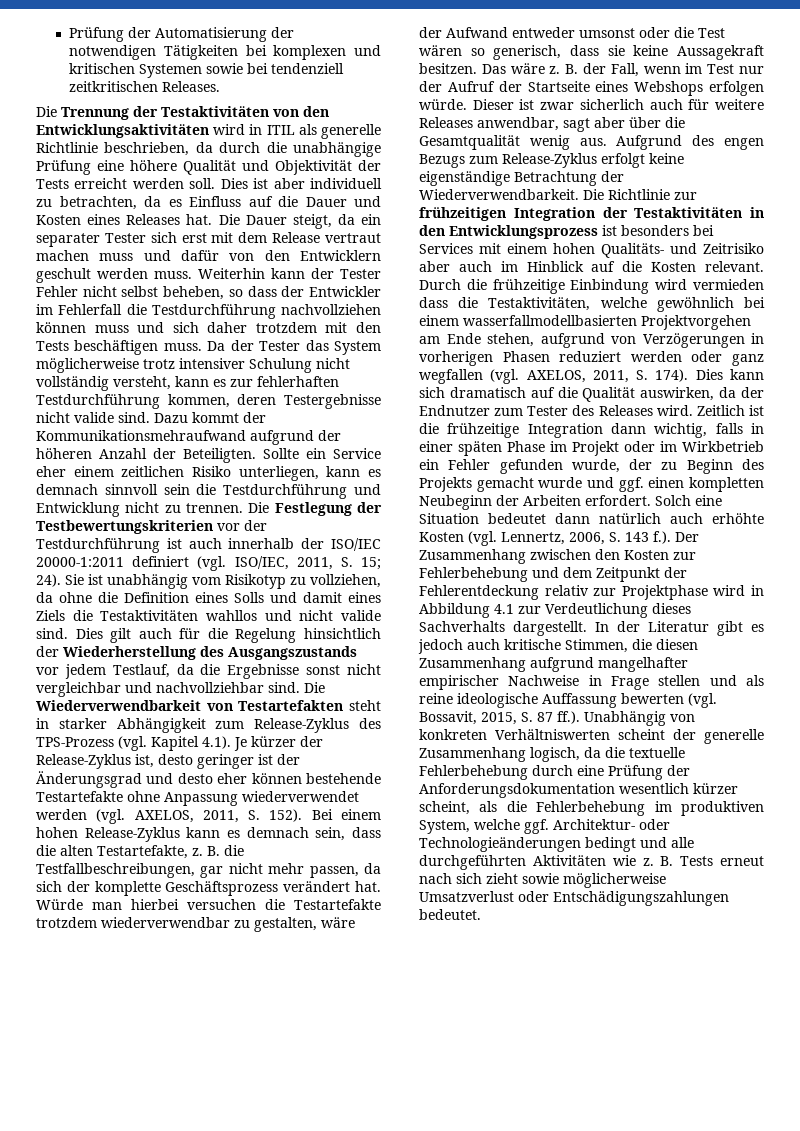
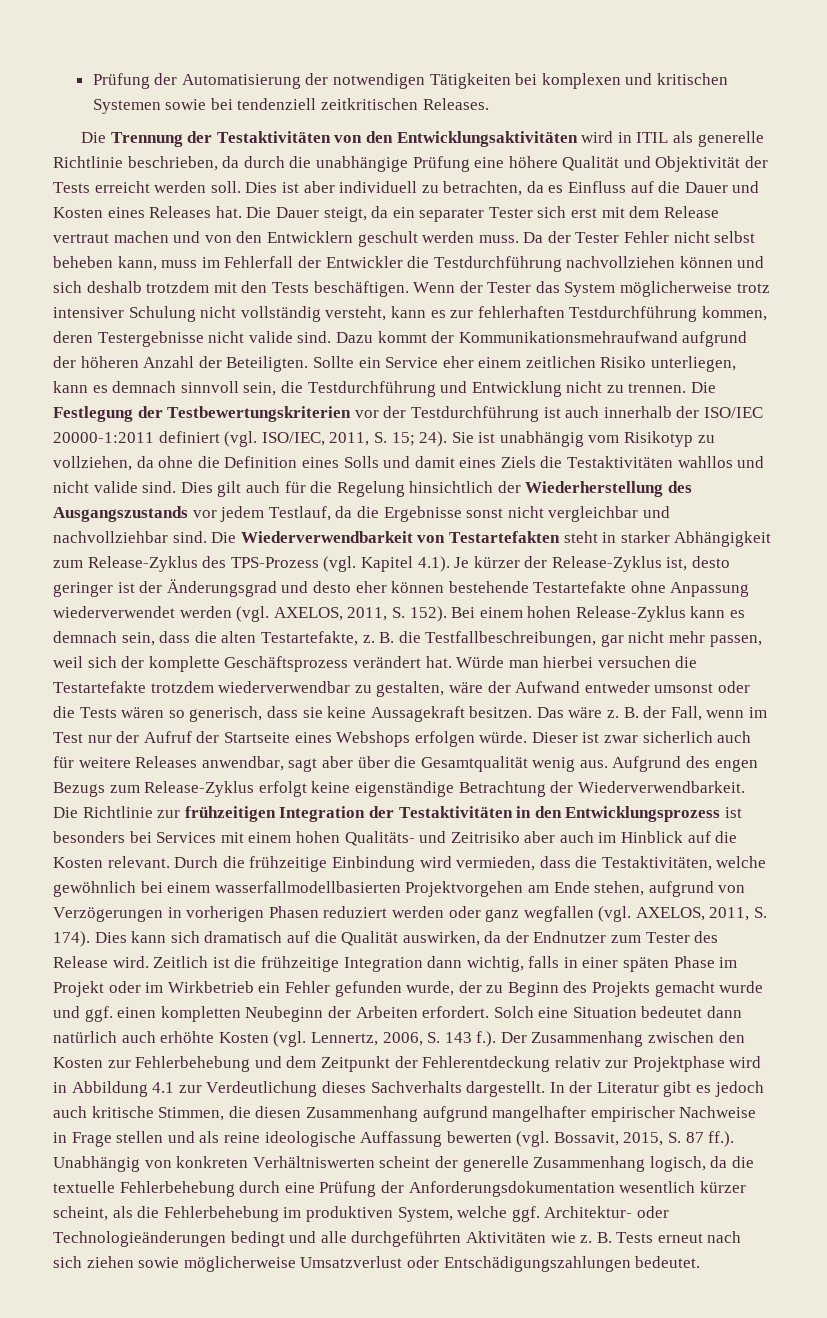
[99,250,219,261] muss und dafür -> [173,231,201,243] und
[198,268,305,279] Weiterhin kann -> [523,232,544,243] Da
[163,286,382,300] [36,304,123,315] beheben, so dass der Entwickler im Fehlerfall -> [53,256,403,271] beheben kann, muss im Fehlerfall der Entwickler
[94,325,129,333] muss -> (733, 262) none
[207,322,248,333] daher -> [86,281,142,293] deshalb
[74,340,226,355] beschäftigen muss. Da -> [313,281,456,297] beschäftigen. Wenn
[163,484,190,495] sein -> [243,382,277,396] sein,
[364,863,381,874] da -> [53,656,83,668] weil
[698,28,725,38] Test -> [79,707,117,718] Tests
[693,279,764,290] vermieden -> [456,856,536,871] vermieden,
[598,405,653,416] Releases -> [53,956,108,968] Release
[486,873,518,884] zieht -> [86,1256,134,1268] ziehen

